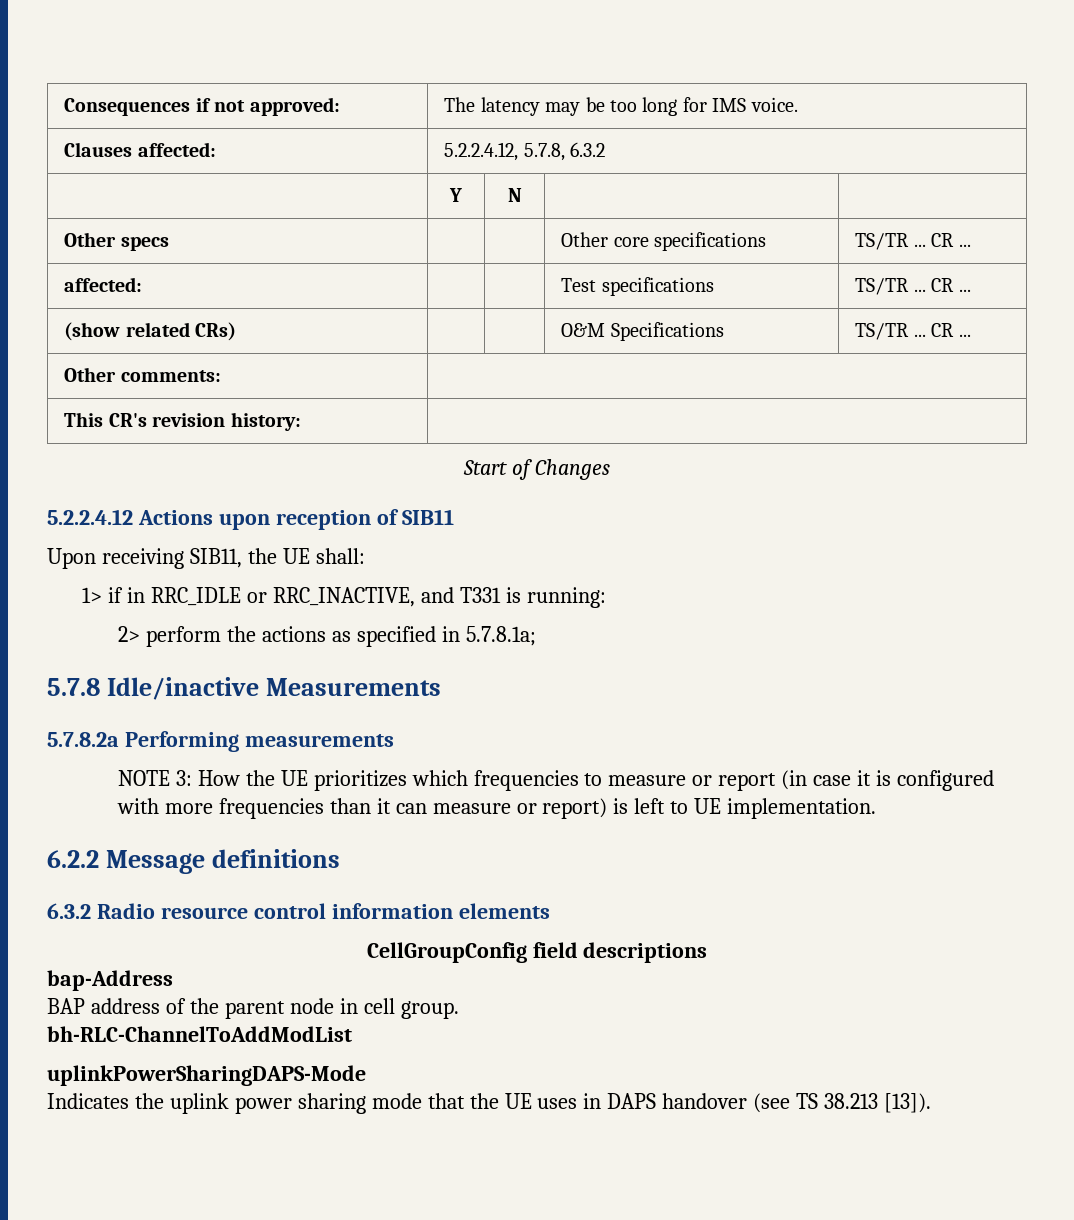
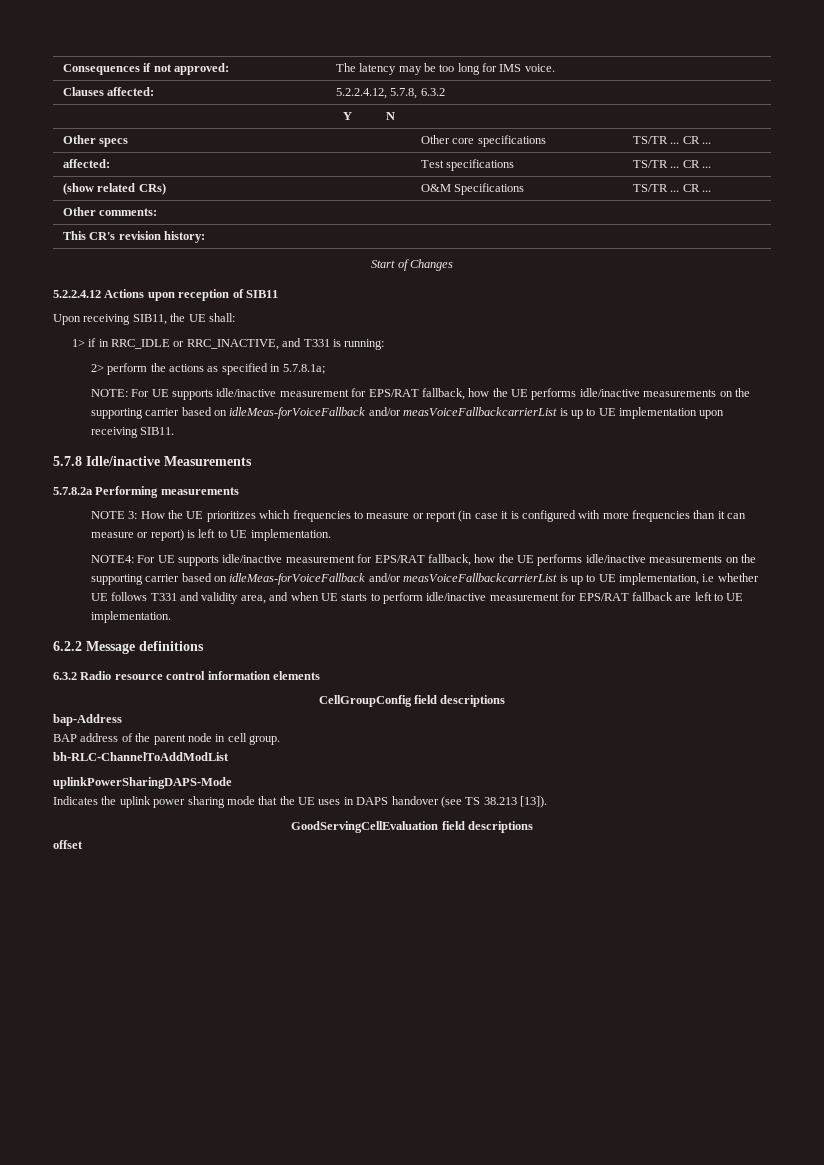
(536, 636) none -> [90,388,750,400] [90,407,725,419] [90,427,175,438] // NOTE: For UE supports idle/inactive measurement for EPS/RAT fallback, how the UE performs idle/inactive measurements on the supporting carrier based on idleMeas-forVoiceFallback and/or measVoiceFallbackcarrierList is up to UE implementation upon receiving SIB11.
(877, 808) none -> [90,554,756,566] [90,573,759,585] [90,592,744,604] [90,611,171,623] // NOTE4: For UE supports idle/inactive measurement for EPS/RAT fallback, how the UE performs idle/inactive measurements on the supporting carrier based on idleMeas-forVoiceFallback and/or measVoiceFallbackcarrierList is up to UE implementation, i.e whether UE follows T331 and validity area, and when UE starts to perform idle/inactive measurement for EPS/RAT fallback are left to UE implementation.
(932, 1103) none -> [291,821,533,833] [53,840,83,849] // GoodServingCellEvaluation field descriptions // offset

